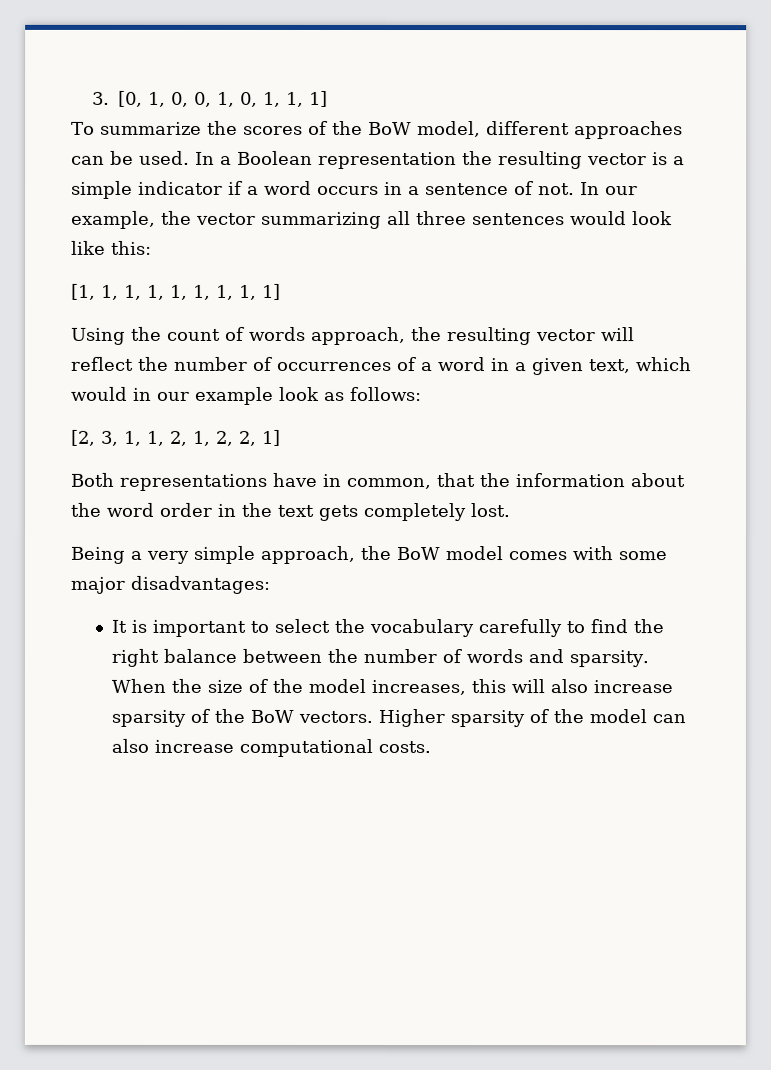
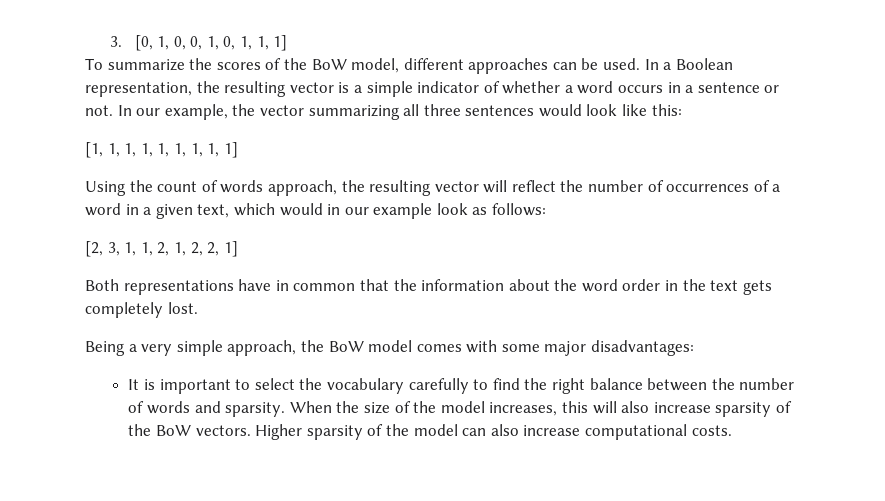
[318,151,457,170] representation -> [85,82,192,97] representation,
[228,180,243,195] if -> [483,81,561,94] of whether
[514,181,534,196] of -> [764,85,780,93] or
[347,477,432,490] common, -> [293,283,356,291] common

